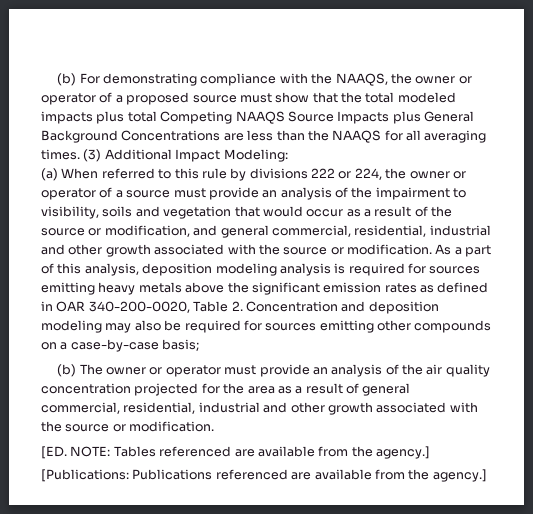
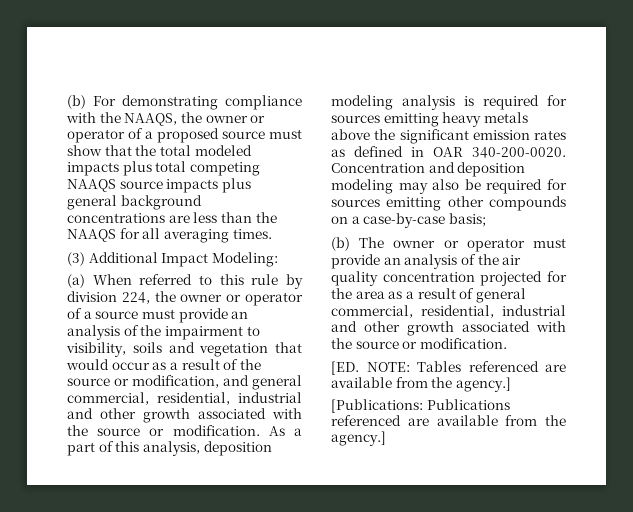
[160,111,474,124] [41,130,221,143] Competing NAAQS Source Impacts plus General Background Concentrations -> [189,162,260,176] [67,178,251,193] [67,195,202,210] [67,213,165,223] competing NAAQS source impacts plus general background concentrations
(80, 154) none -> (272, 234) //
[249,168,352,179] divisions 222 or -> [67,291,117,302] division
[88,301,243,313] 340-200-0020, Table 2. -> [472,147,566,158] 340-200-0020.

